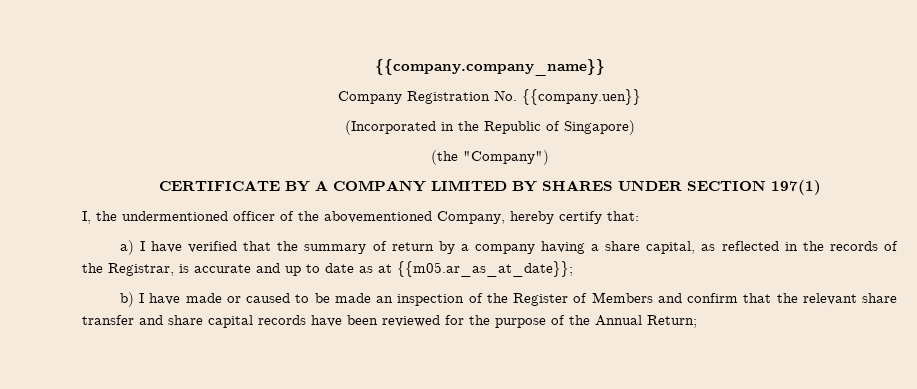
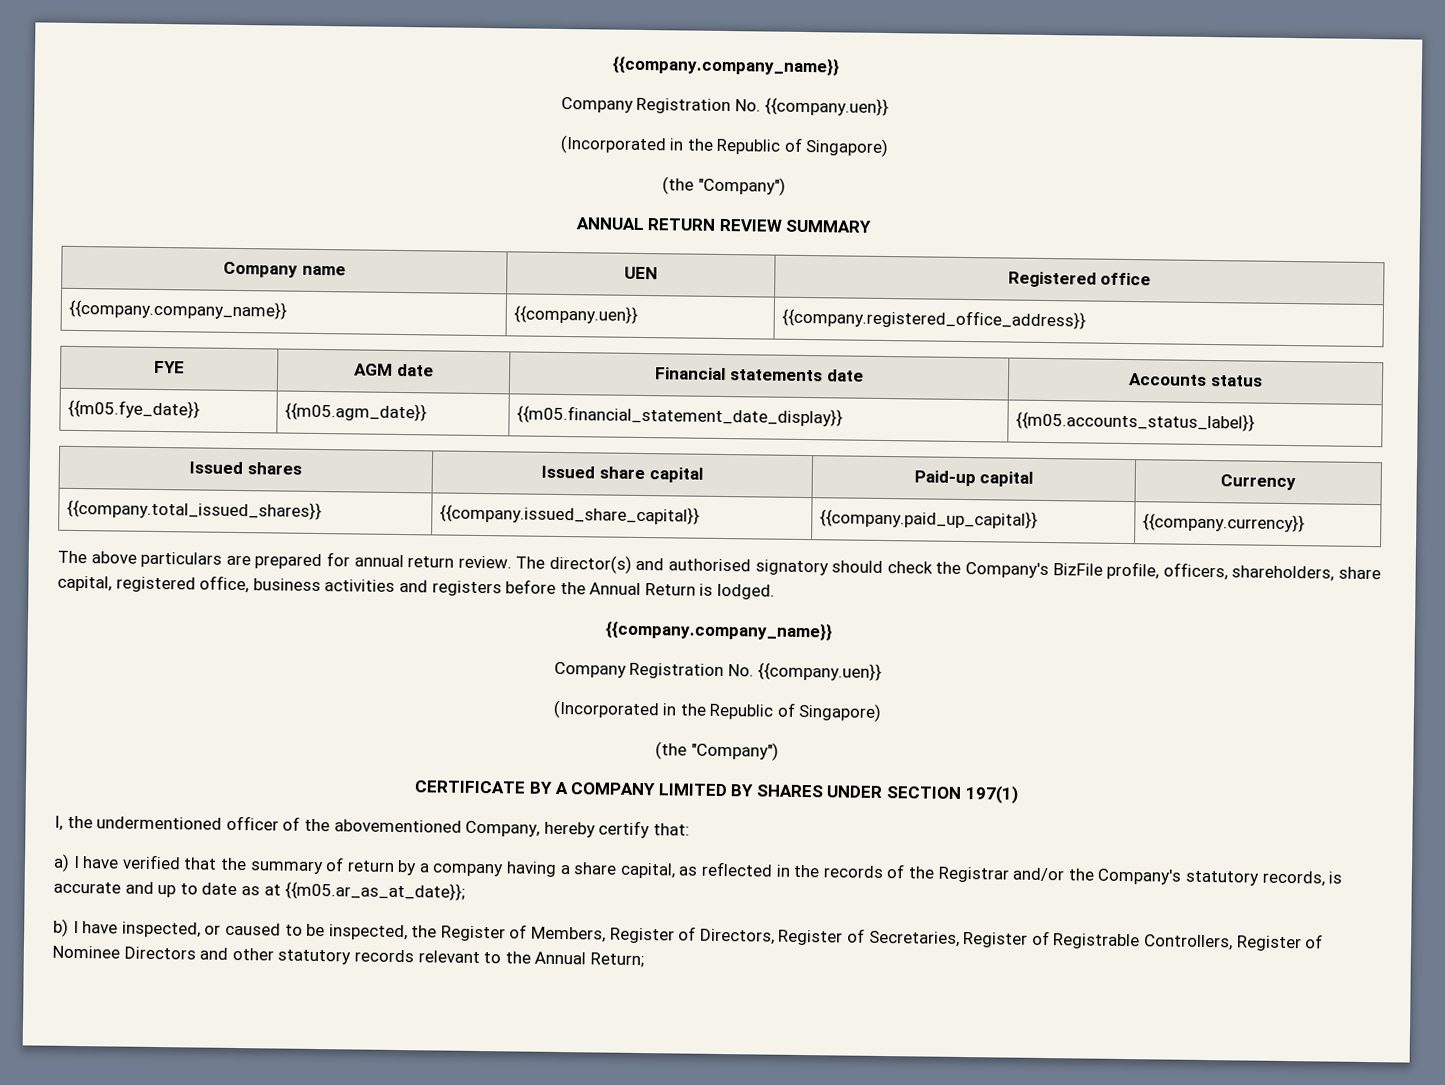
(549, 157) none -> [575,217,872,233] [223,261,346,278] [624,266,658,280] [1007,271,1152,288] [68,299,288,320] [513,305,639,324] [781,308,1087,330] [154,360,185,374] [354,363,434,377] [655,367,864,382] [1128,373,1263,387] [67,399,201,419] [284,402,428,422] [516,405,844,427] [1015,411,1256,432] [189,461,302,475] [541,465,703,483] [913,470,1034,487] [1220,474,1296,491] [66,499,323,521] [439,504,701,525] [819,509,1039,529] [1142,513,1306,533] [57,550,1381,582] [57,575,776,600] [604,620,833,642] [553,661,883,681] [552,699,883,722] [655,741,779,761] // ANNUAL RETURN REVIEW SUMMARY // Company name | UEN | Registered office // {{company.company_name}} | {{company.uen}} | {{company.registered_office_address}} // FYE | AGM date | Financial statements date | Accounts status // {{m05.fye_date}} | {{m05.agm_date}} | {{m05.financial_statement_date_display}} | {{m05.accounts_status_label}} // Issued shares | Issued share capital | Paid-up capital | Currency // {{company.total_issued_shares}} | {{company.issued_share_capital}} | {{company.paid_up_capital}} | {{company.currency}} // The above particulars are prepared for annual return review. The director(s) and authorised signatory should check the Company's BizFile profile, officers, shareholders, share capital, registered office, business activities and registers before the Annual Return is lodged. // {{company.company_name}} // Company Registration No. {{company.uen}} // (Incorporated in the Republic of Singapore) // (the "Company")
[108,263,174,276] Registrar, -> [937,866,1325,887] Registrar and/or the Company's statutory records,
[185,293,222,303] made -> [121,921,201,938] inspected,
[334,292,898,306] [82,315,565,328] made an inspection of the Register of Members and confirm that the relevant share transfer and share capital records have been reviewed for the purpose of -> [328,924,1324,952] [52,945,502,965] inspected, the Register of Members, Register of Directors, Register of Secretaries, Register of Registrable Controllers, Register of Nominee Directors and other statutory records relevant to

